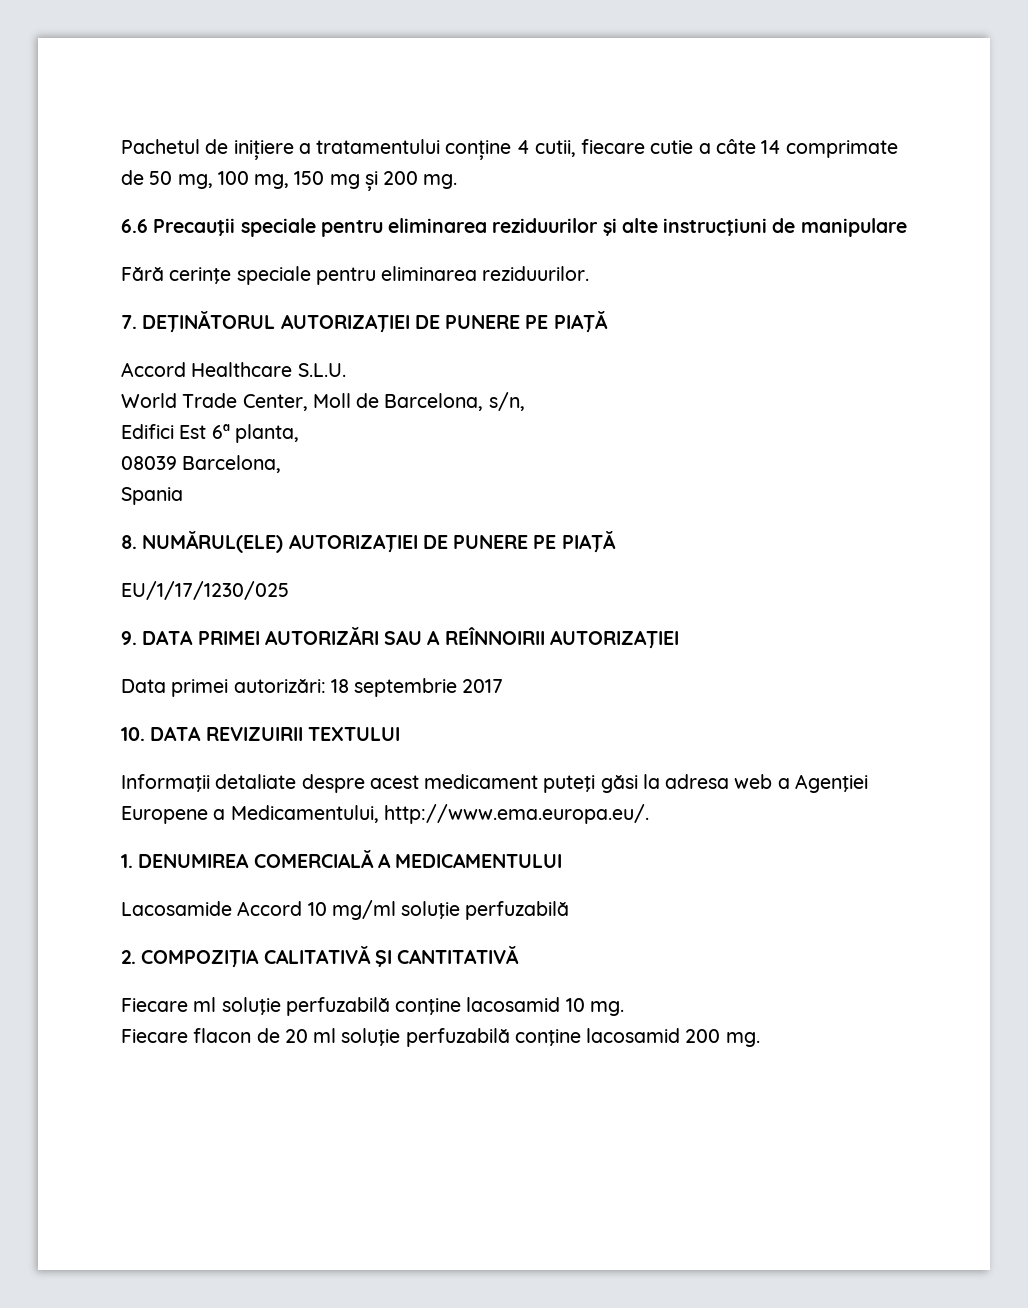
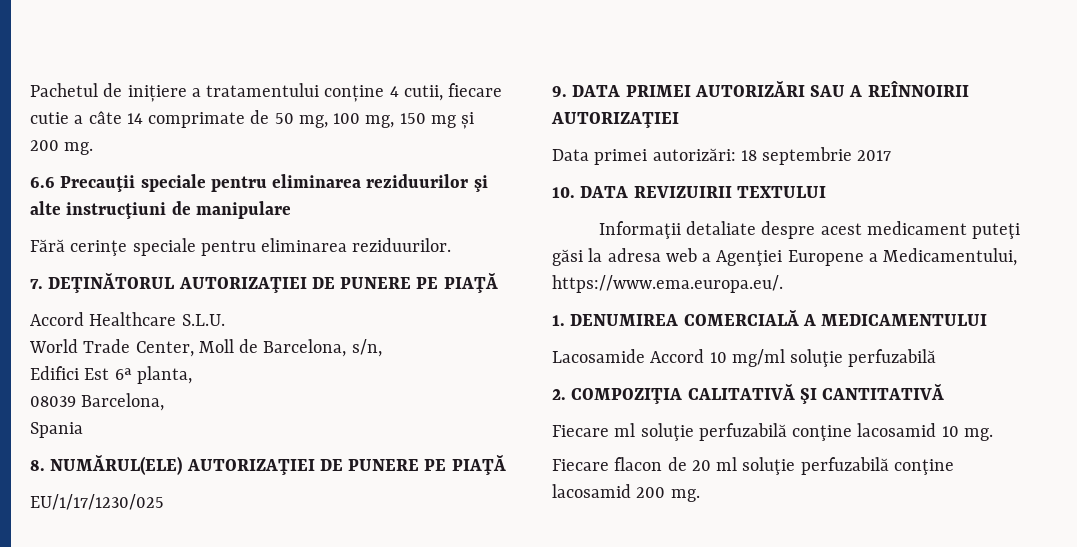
[383,804,649,824] http://www.ema.europa.eu/. -> [552,275,783,293] https://www.ema.europa.eu/.

